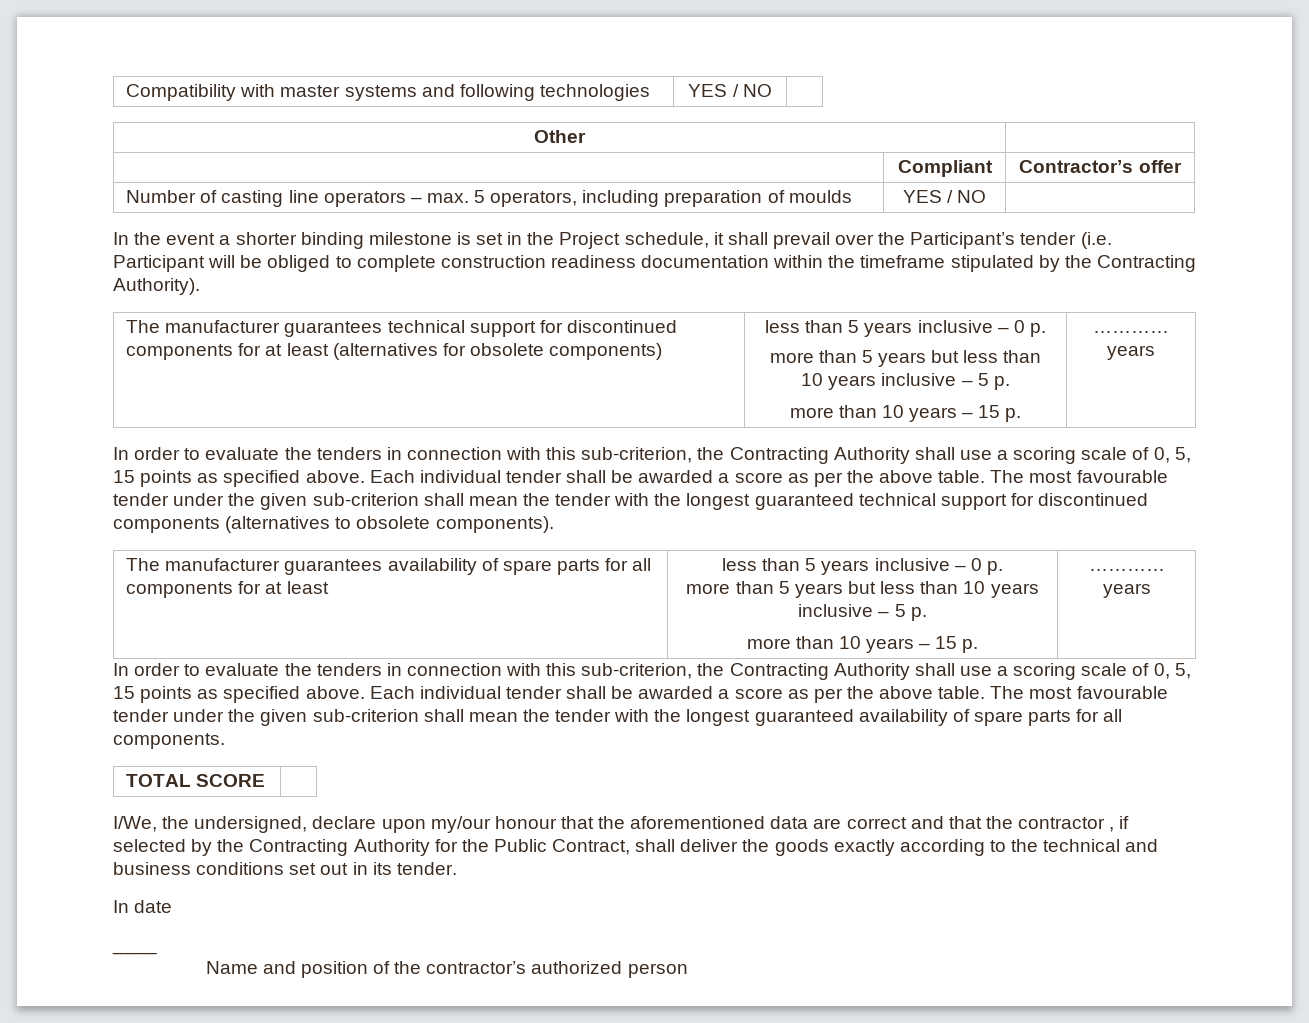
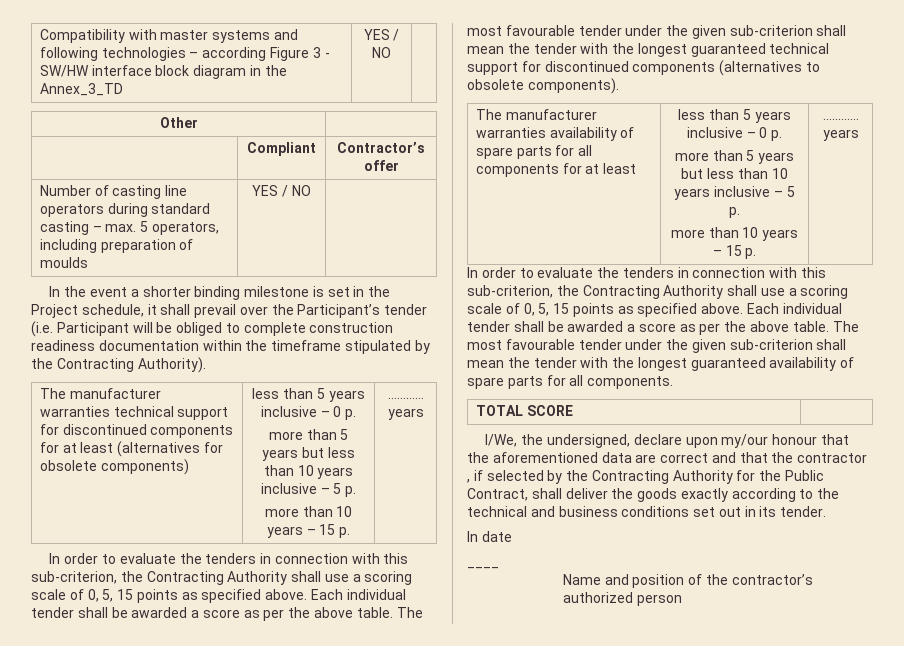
(650, 92) none -> [189,47,330,61] [39,65,287,79] [39,83,123,96] – according Figure 3 - SW/HW interface block diagram in the Annex_3_TD
(406, 199) none -> [107,203,211,217] [39,221,89,235] during standard casting
[284,321,383,337] guarantees -> [39,406,110,417] warranties
[284,559,383,575] guarantees -> [475,127,546,138] warranties

